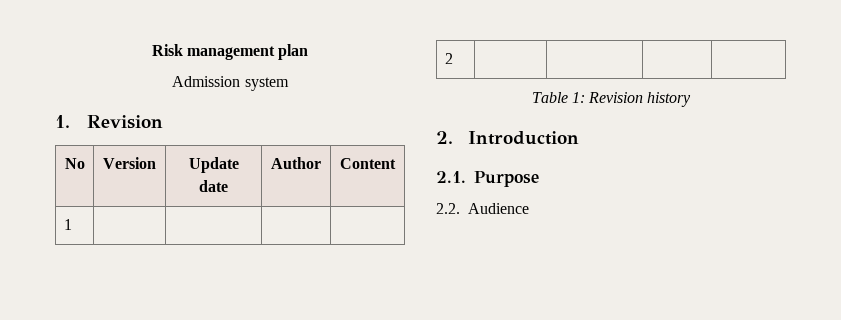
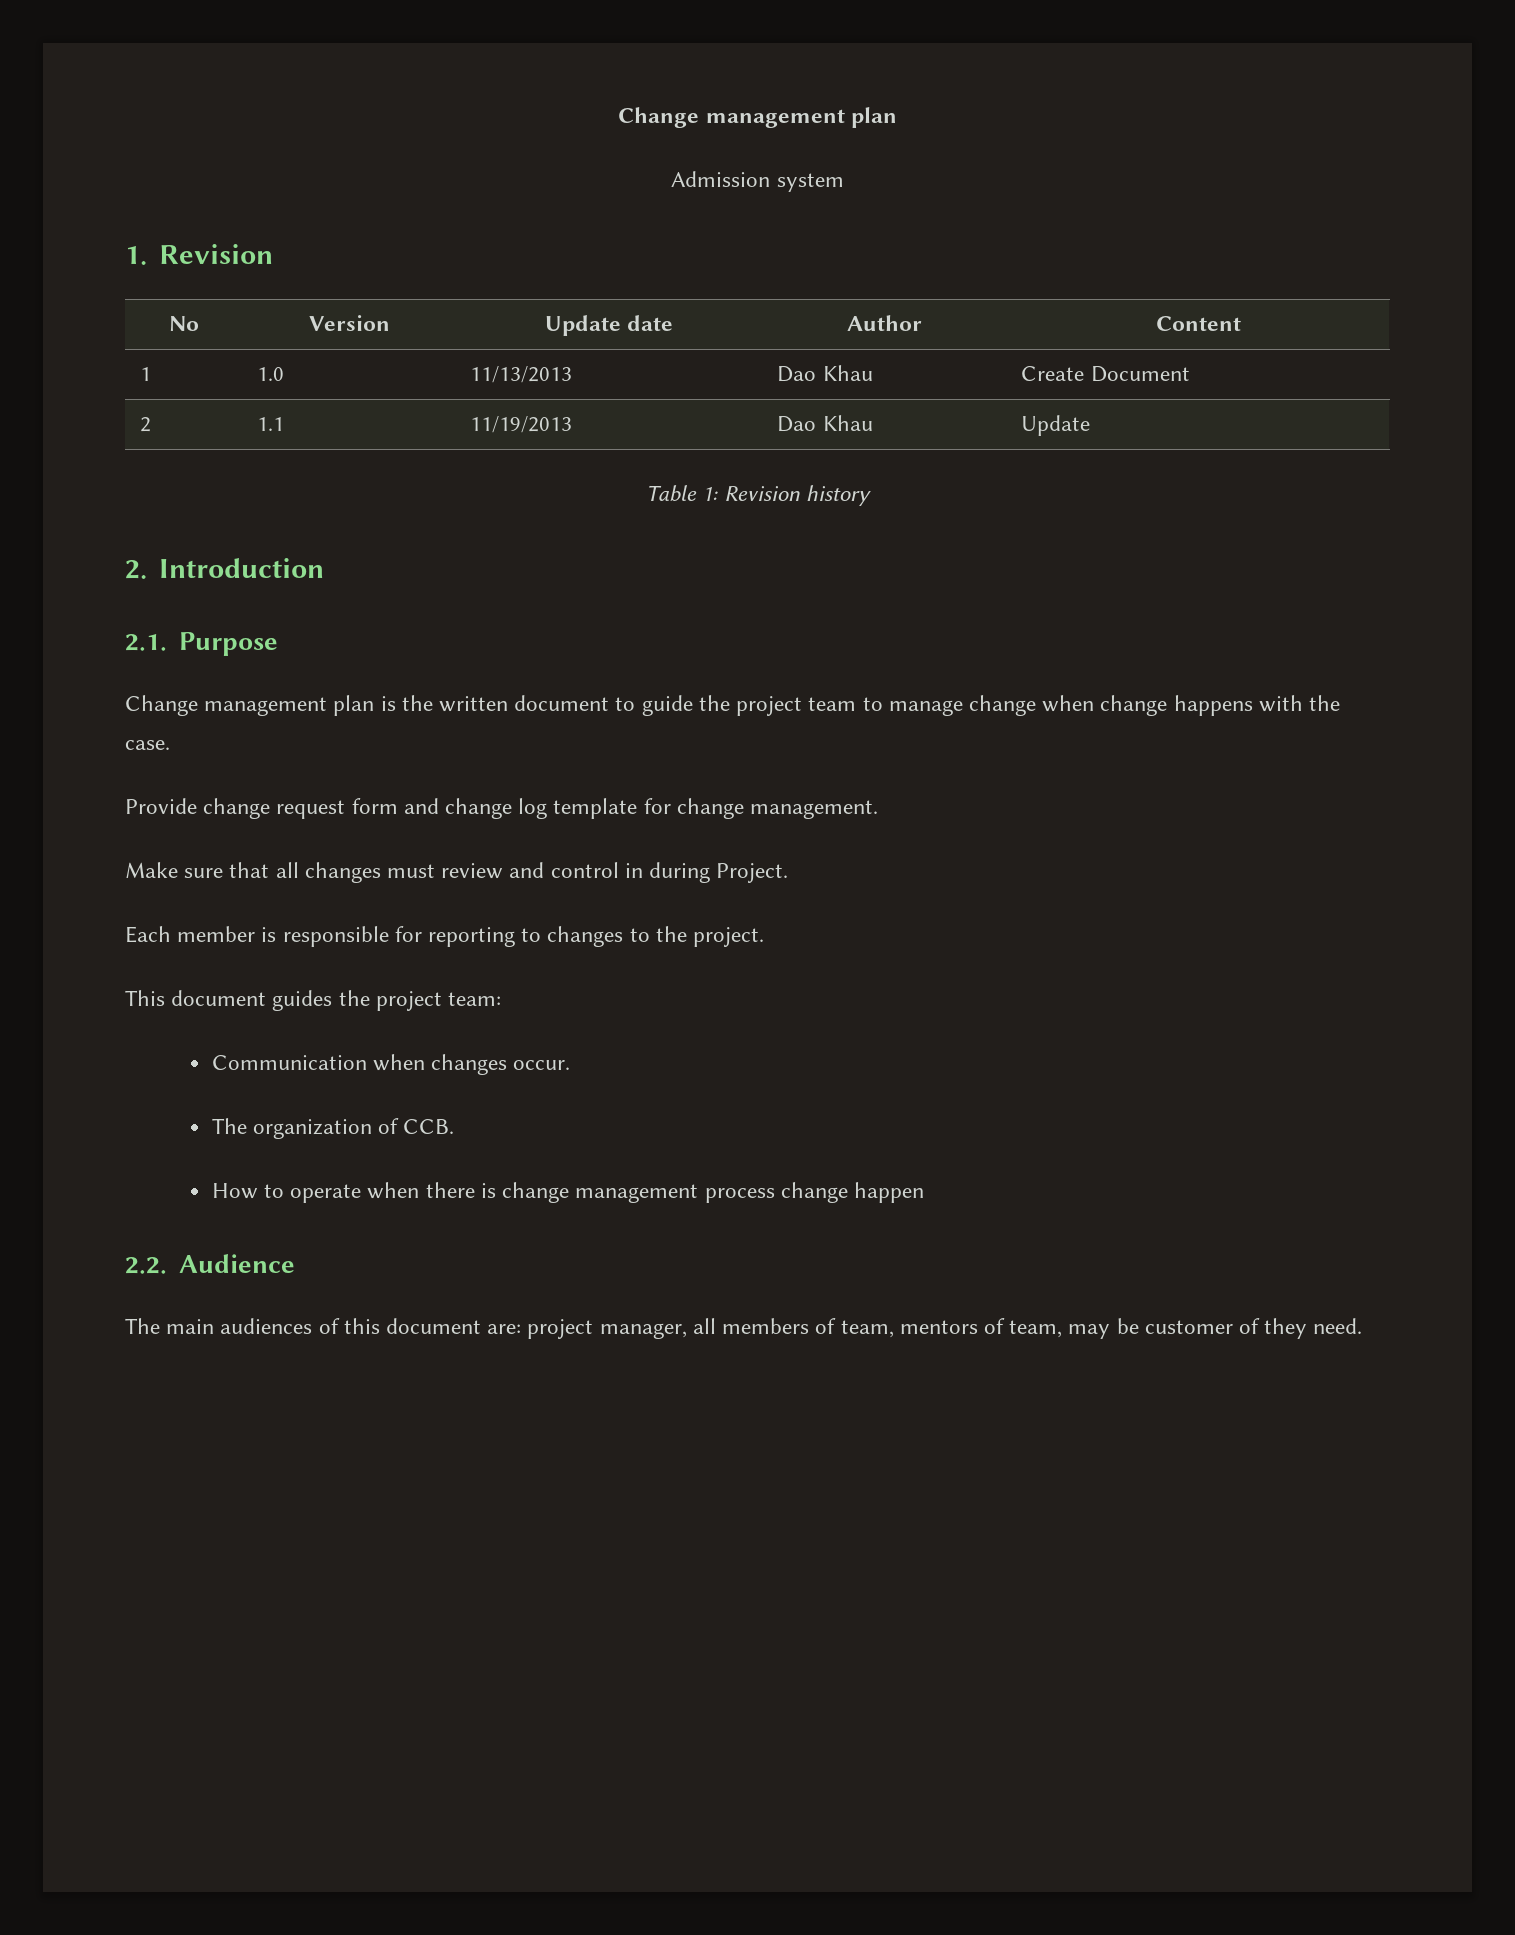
[151,44,183,56] Risk -> [618,107,700,128] Change
[444,53,453,64] | | | // 2 | | | | -> [257,367,285,381] [470,366,573,383] [777,365,873,382] [1021,366,1190,382] [140,417,152,432] [257,417,285,431] [470,416,573,433] [777,415,873,432] [1021,415,1091,436] 1.0 | 11/13/2013 | Dao Khau | Create Document // 2 | 1.1 | 11/19/2013 | Dao Khau | Update
[436,203,529,214] 2.2. Audience -> [125,695,1340,716] [125,740,170,750] [125,798,879,819] [125,862,789,883] [125,926,765,947] [125,990,502,1011] [211,1054,571,1075] [211,1118,455,1139] [211,1182,924,1203] [125,1254,295,1274] [125,1318,1363,1339] Change management plan is the written document to guide the project team to manage change when change happens with the case. // Provide change request form and change log template for change management. // Make sure that all changes must review and control in during Project. // Each member is responsible for reporting to changes to the project. // This document guides the project team: // Communication when changes occur. // The organization of CCB. // How to operate when there is change management process change happen // 2.2. Audience // The main audiences of this document are: project manager, all members of team, mentors of team, may be customer of they need.

